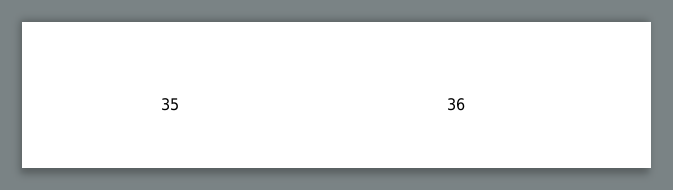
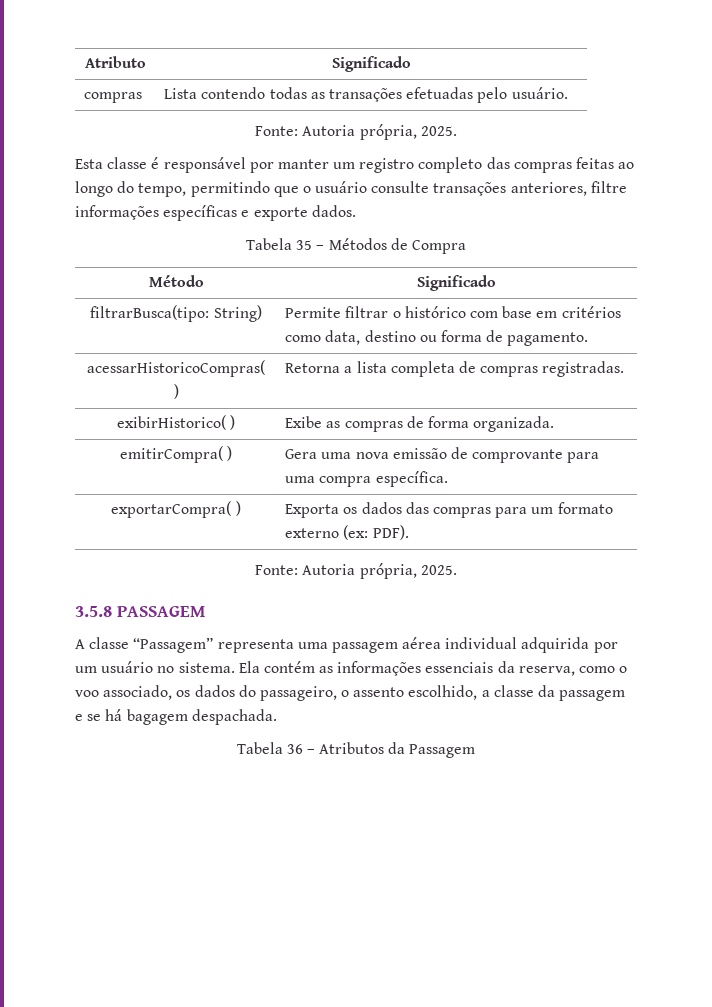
[161,98,179,111] [447,98,465,111] 35 // 36 -> [85,56,146,68] [331,56,411,72] [84,92,143,103] [164,87,568,103] [255,124,457,140] [75,157,635,173] [75,181,627,197] [75,205,356,221] [246,238,466,254] [148,275,204,287] [417,275,497,291] [90,305,262,322] [285,306,621,318] [285,330,589,346] [87,360,265,377] [173,384,179,399] [285,361,625,377] [116,415,236,430] [285,416,555,432] [119,446,233,463] [285,447,600,463] [285,471,448,487] [111,501,241,518] [285,502,613,518] [285,525,409,540] [255,563,457,579] [75,606,205,617] [75,637,618,653] [75,661,628,676] [75,685,626,701] [75,709,277,725] [236,742,476,758] Atributo | Significado // compras | Lista contendo todas as transações efetuadas pelo usuário. // Fonte: Autoria própria, 2025. // Esta classe é responsável por manter um registro completo das compras feitas ao longo do tempo, permitindo que o usuário consulte transações anteriores, filtre informações específicas e exporte dados. // Tabela 35 – Métodos de Compra // Método | Significado // filtrarBusca(tipo: String) | Permite filtrar o histórico com base em critérios como data, destino ou forma de pagamento. // acessarHistoricoCompras( ) | Retorna a lista completa de compras registradas. // exibirHistorico( ) | Exibe as compras de forma organizada. // emitirCompra( ) | Gera uma nova emissão de comprovante para uma compra específica. // exportarCompra( ) | Exporta os dados das compras para um formato externo (ex: PDF). // Fonte: Autoria própria, 2025. // 3.5.8 PASSAGEM // A classe “Passagem” representa uma passagem aérea individual adquirida por um usuário no sistema. Ela contém as informações essenciais da reserva, como o voo associado, os dados do passageiro, o assento escolhido, a classe da passagem e se há bagagem despachada. // Tabela 36 – Atributos da Passagem

